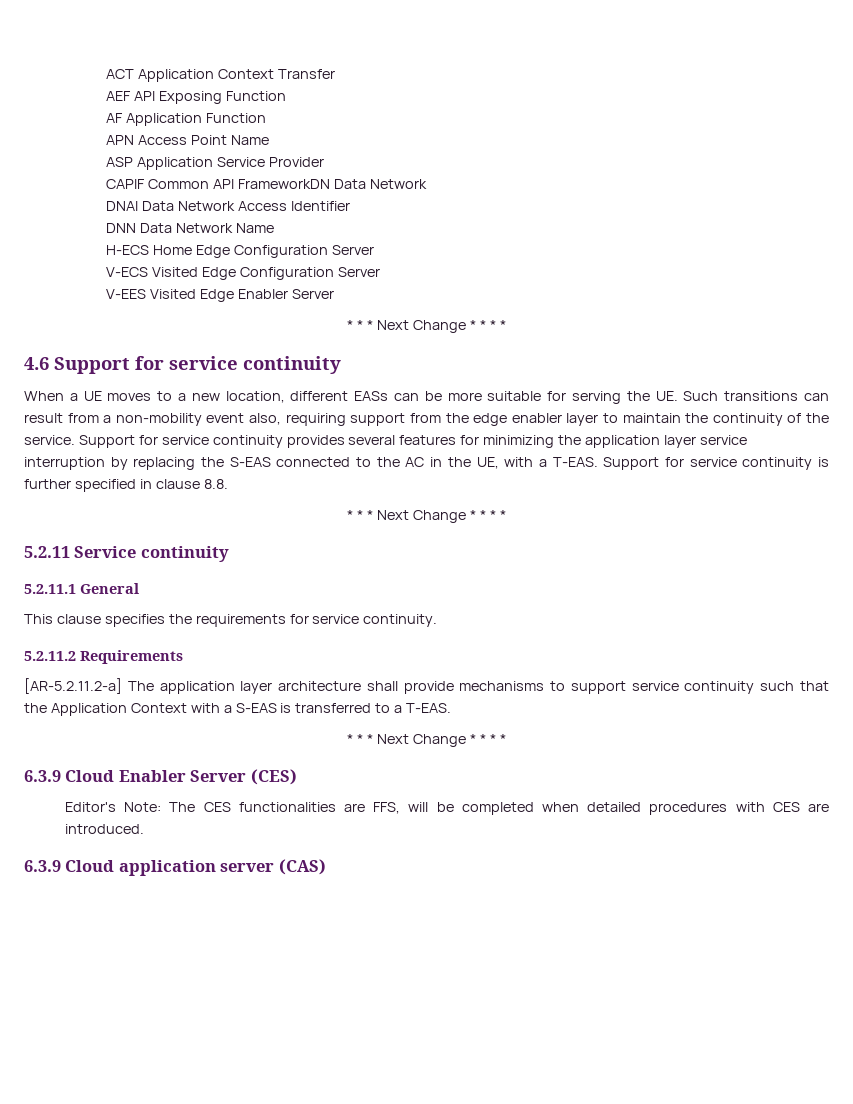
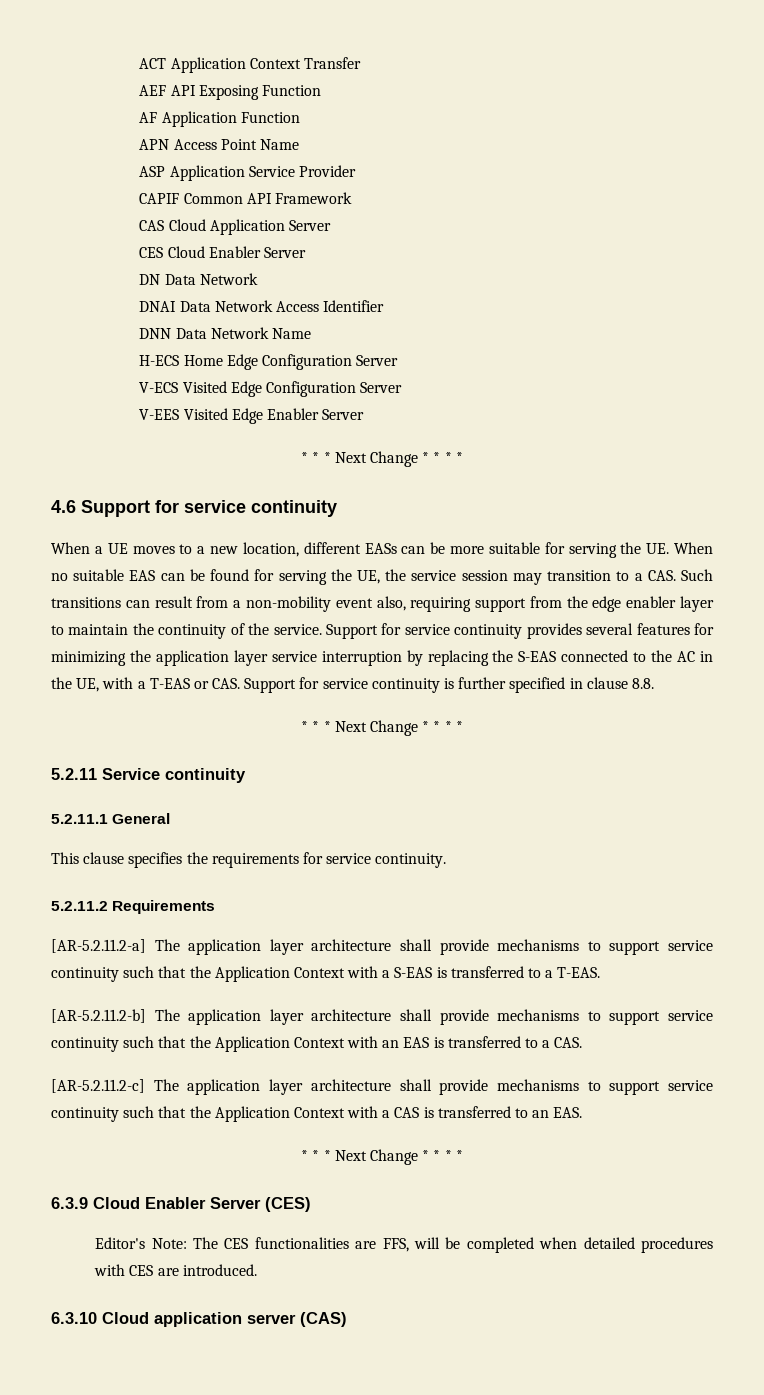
[237,179,330,189] FrameworkDN -> [275,192,353,204] [139,219,332,235] [139,246,307,258] [139,274,161,285] Framework // CAS Cloud Application Server // CES Cloud Enabler Server // DN
(678, 396) none -> [674,542,713,554] [51,569,676,585] When no suitable EAS can be found for serving the UE, the service session may transition to a CAS.
[552,457,598,467] T-EAS. -> [149,678,241,689] T-EAS or CAS.
(452, 708) none -> [51,1009,714,1025] [51,1036,583,1052] [51,1079,714,1095] [51,1106,583,1122] // [AR-5.2.11.2-b] The application layer architecture shall provide mechanisms to support service continuity such that the Application Context with an EAS is transferred to a CAS. // [AR-5.2.11.2-c] The application layer architecture shall provide mechanisms to support service continuity such that the Application Context with a CAS is transferred to an EAS.
[24,860,61,872] 6.3.9 -> [51,1312,97,1324] 6.3.10

